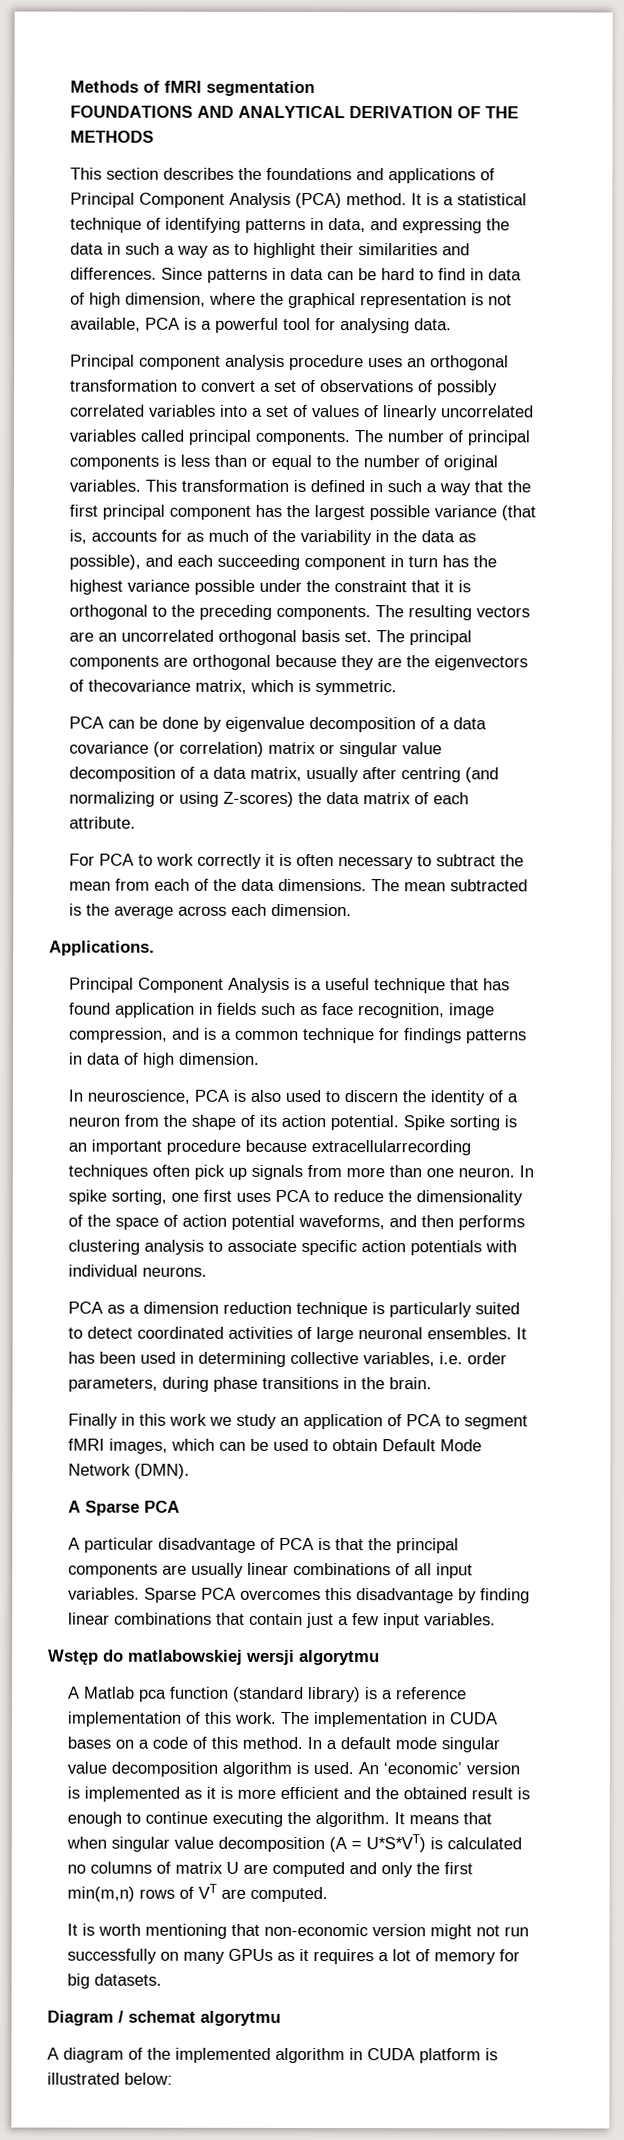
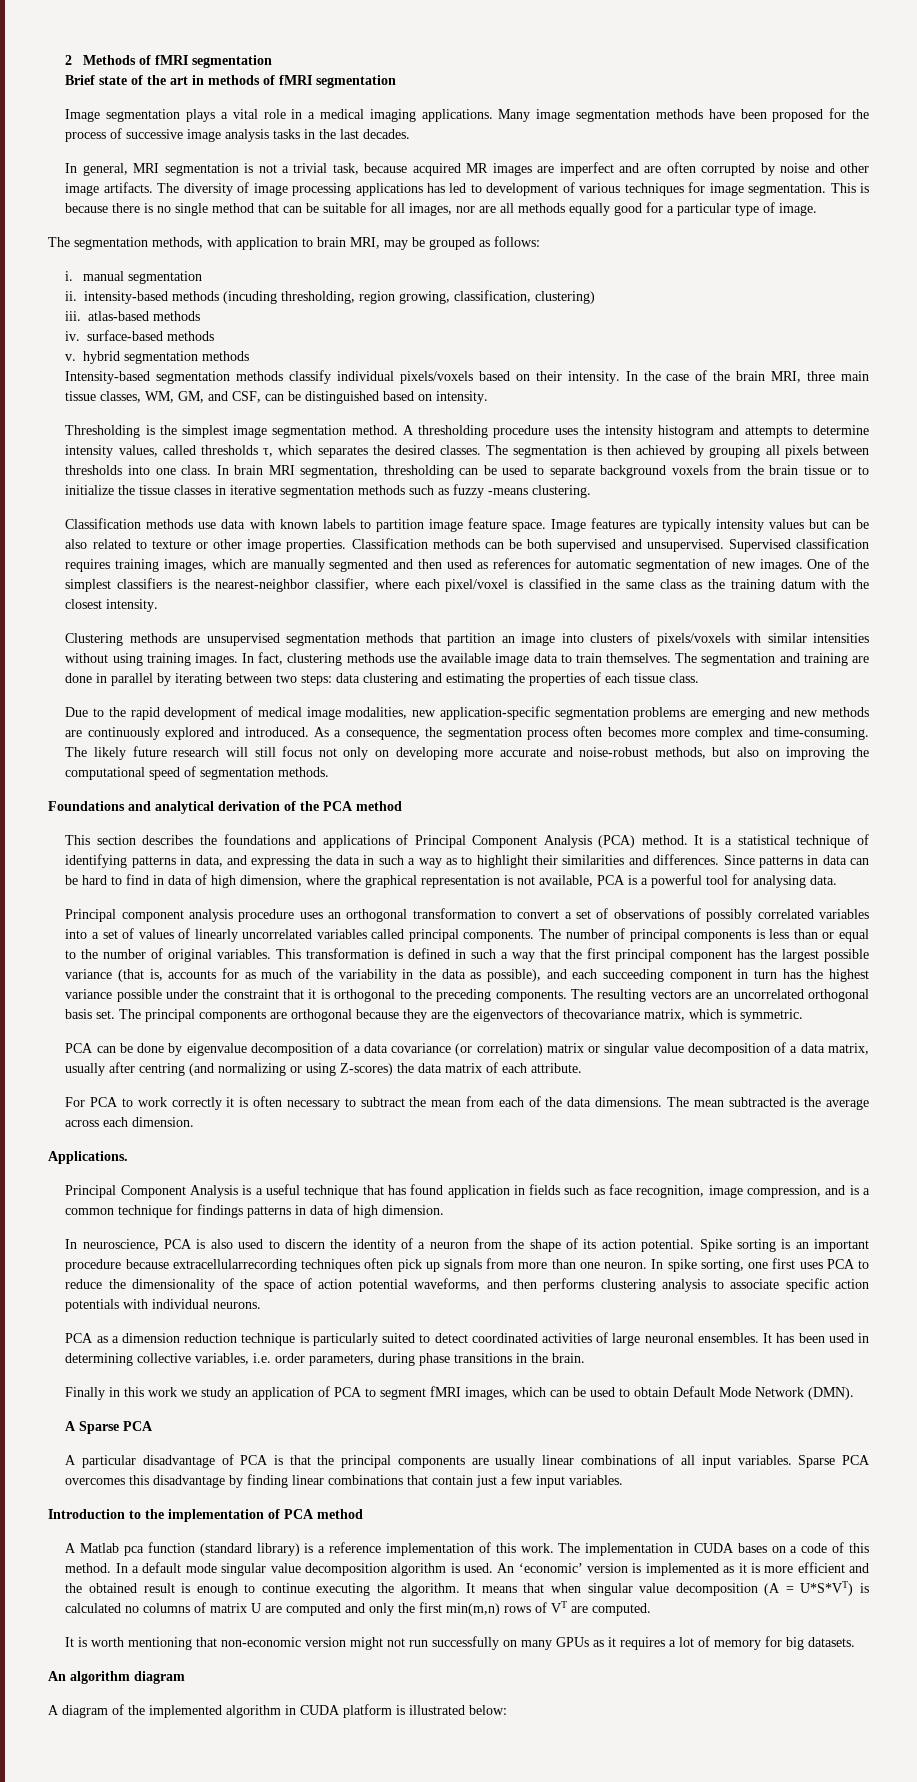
(69, 86) none -> [65,55,73,65] 2
[69,105,519,119] [69,130,154,143] FOUNDATIONS AND ANALYTICAL DERIVATION OF THE METHODS -> [65,75,397,88] [65,108,870,122] [65,128,411,142] [65,162,869,176] [65,182,870,196] [65,202,818,216] [48,236,540,250] [65,271,202,284] [65,290,596,304] [65,311,201,321] [65,330,215,341] [65,351,250,364] [65,370,869,384] [65,391,489,404] [65,425,870,438] [65,445,869,458] [65,464,869,478] [65,484,592,498] [65,518,869,532] [65,538,869,552] [65,558,870,572] [65,578,870,592] [65,599,159,612] [65,632,869,646] [65,652,869,666] [65,672,700,686] [65,706,870,720] [65,726,869,740] [65,746,869,760] [65,766,330,780] [48,801,402,814] Brief state of the art in methods of fMRI segmentation // Image segmentation plays a vital role in a medical imaging applications. Many image segmentation methods have been proposed for the process of successive image analysis tasks in the last decades. // In general, MRI segmentation is not a trivial task, because acquired MR images are imperfect and are often corrupted by noise and other image artifacts. The diversity of image processing applications has led to development of various techniques for image segmentation. This is because there is no single method that can be suitable for all images, nor are all methods equally good for a particular type of image. // The segmentation methods, with application to brain MRI, may be grouped as follows: // i. manual segmentation // ii. intensity-based methods (incuding thresholding, region growing, classification, clustering) // iii. atlas-based methods // iv. surface-based methods // v. hybrid segmentation methods // Intensity-based segmentation methods classify individual pixels/voxels based on their intensity. In the case of the brain MRI, three main tissue classes, WM, GM, and CSF, can be distinguished based on intensity. // Thresholding is the simplest image segmentation method. A thresholding procedure uses the intensity histogram and attempts to determine intensity values, called thresholds τ, which separates the desired classes. The segmentation is then achieved by grouping all pixels between thresholds into one class. In brain MRI segmentation, thresholding can be used to separate background voxels from the brain tissue or to initialize the tissue classes in iterative segmentation methods such as fuzzy -means clustering. // Classification methods use data with known labels to partition image feature space. Image features are typically intensity values but can be also related to texture or other image properties. Classification methods can be both supervised and unsupervised. Supervised classification requires training images, which are manually segmented and then used as references for automatic segmentation of new images. One of the simplest classifiers is the nearest-neighbor classifier, where each pixel/voxel is classified in the same class as the training datum with the closest intensity. // Clustering methods are unsupervised segmentation methods that partition an image into clusters of pixels/voxels with similar intensities without using training images. In fact, clustering methods use the available image data to train themselves. The segmentation and training are done in parallel by iterating between two steps: data clustering and estimating the properties of each tissue class. // Due to the rapid development of medical image modalities, new application-specific segmentation problems are emerging and new methods are continuously explored and introduced. As a consequence, the segmentation process often becomes more complex and time-consuming. The likely future research will still focus not only on developing more accurate and noise-robust methods, but also on improving the computational speed of segmentation methods. // Foundations and analytical derivation of the PCA method
[48,1649,380,1666] Wstęp do matlabowskiej wersji algorytmu -> [48,1509,363,1522] Introduction to the implementation of PCA method
[47,2010,281,2026] Diagram / schemat algorytmu -> [48,1671,185,1684] An algorithm diagram

